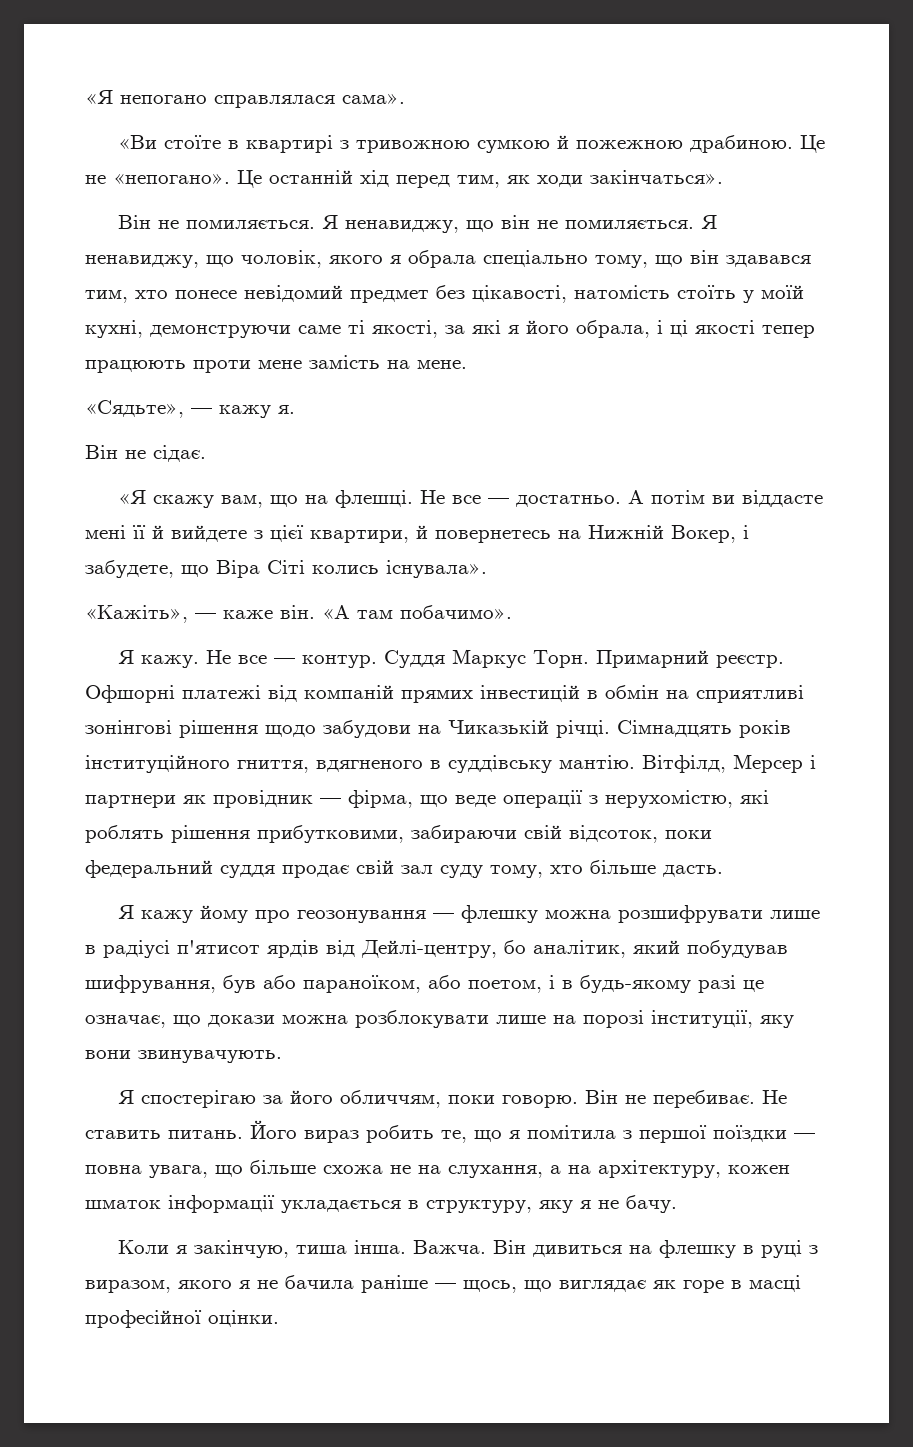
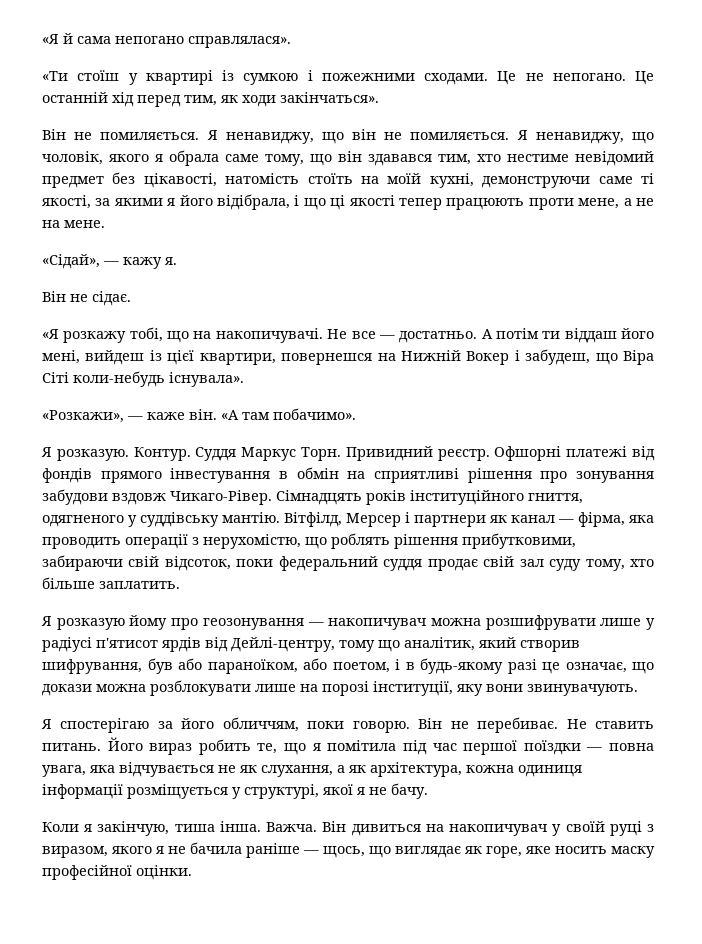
[85,90,405,108] [117,135,793,153] «Я непогано справлялася сама». // «Ви стоїте в квартирі з тривожною сумкою й пожежною драбиною. -> [42,33,291,48] [42,70,488,85] «Я й сама непогано справлялася». // «Ти стоїш у квартирі із сумкою і пожежними сходами.
[113,173,230,184] «непогано». -> [552,73,626,81] непогано.
[483,250,588,267] спеціально -> [225,154,259,162] саме
[175,290,237,299] понесе -> [507,154,569,162] нестиме
[743,290,754,303] у -> [361,176,379,184] на
[472,320,501,334] які -> [114,198,163,206] якими
[576,320,663,338] обрала, і -> [217,194,326,210] відібрала, і що
[258,355,380,369] мене замість -> [578,198,654,209] мене, а не
[85,400,184,418] «Сядьте», -> [42,254,100,269] «Сідай»,
[152,495,263,508] скажу вам, -> [63,327,163,343] розкажу тобі,
[334,490,413,508] флешці. -> [215,328,323,343] накопичувачі.
[711,490,823,507] [85,525,749,543] [85,560,174,578] ви віддасте мені її й вийдете з цієї квартири, й повернетесь на Нижній Вокер, і забудете, -> [542,328,654,343] [42,349,591,365] ти віддаш його мені, вийдеш із цієї квартири, повернешся на Нижній Вокер і забудеш,
[312,565,379,574] колись -> [73,371,165,387] коли-небудь
[85,605,188,623] «Кажіть», -> [42,410,124,423] «Розкажи»,
[140,650,377,668] кажу. Не все — контур. -> [56,447,191,461] розказую. Контур.
[595,650,709,668] Примарний -> [345,446,433,461] Привидний
[304,685,580,703] компаній прямих інвестицій -> [42,468,271,483] фондів прямого інвестування
[85,720,610,738] зонінгові рішення щодо забудови на Чиказькій річці. -> [467,468,654,483] [42,489,272,505] рішення про зонування забудови вздовж Чикаго-Рівер.
[316,760,441,772] вдягненого в -> [42,515,137,527] одягненого у
[213,790,313,808] провідник -> [511,515,555,523] канал
[420,795,496,807] що веде -> [629,515,654,523] [42,537,121,549] яка проводить
[740,790,769,804] які -> [305,537,327,549] що
[663,865,723,877] [117,905,193,923] дасть. // Я кажу -> [99,581,180,589] [41,616,125,630] заплатить. // Я розказую
[460,905,538,923] флешку -> [328,618,427,630] накопичувач
[85,945,96,954] в -> [646,618,655,630] у
[504,940,526,954] бо -> [339,640,400,652] тому що
[687,940,788,958] побудував -> [520,640,580,652] створив
[623,1130,632,1139] з -> [402,740,457,755] під час
[215,1160,790,1178] [85,1195,573,1213] що більше схожа не на слухання, а на архітектуру, кожен шматок інформації укладається в структуру, яку -> [90,762,582,777] [42,784,353,799] яка відчувається не як слухання, а як архітектура, кожна одиниця інформації розміщується у структурі, якої
[658,1240,754,1258] флешку в -> [449,821,605,836] накопичувач у своїй
[683,1275,801,1293] горе в масці -> [486,846,655,858] горе, яке носить маску

